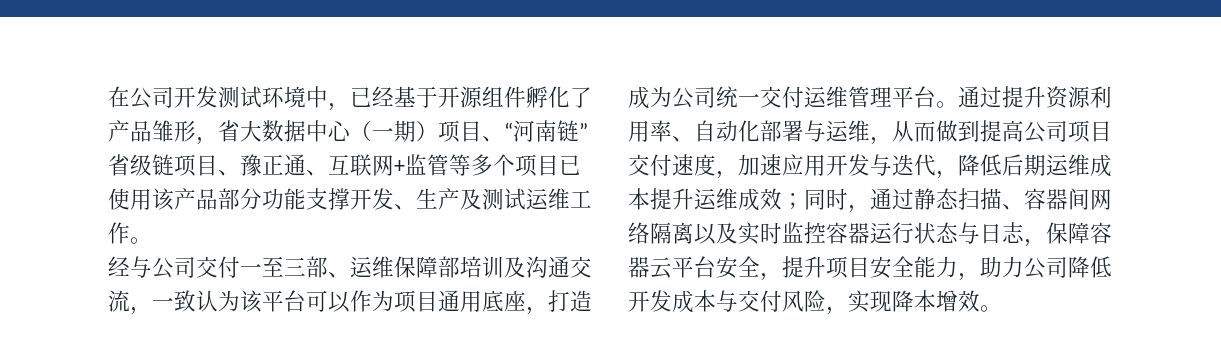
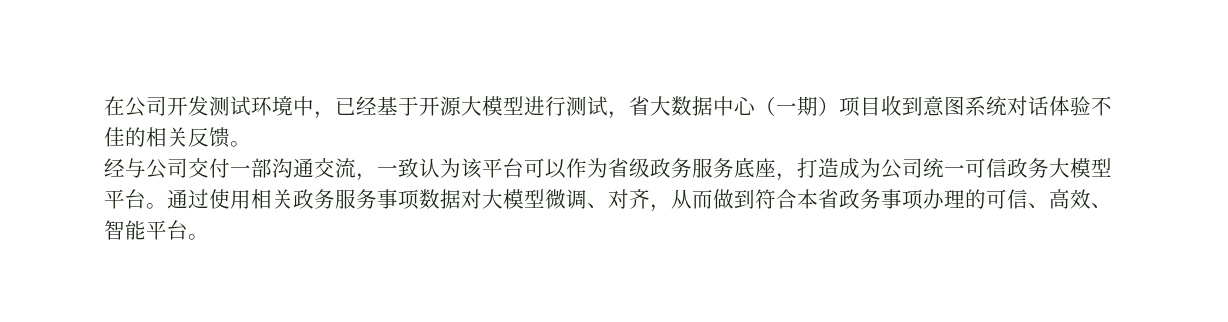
[482,86,592,108] [108,120,196,142] 组件孵化了产品雏形 -> [461,96,608,116] 大模型进行测试
[482,120,588,142] [108,154,581,177] [108,188,592,211] [108,222,152,244] [108,256,526,279] 、“河南链”省级链项目、豫正通、互联网+监管等多个项目已使用该产品部分功能支撑开发、生产及测试运维工作。 // 经与公司交付一至三部、运维保障部培训及 -> [881,96,1112,116] [104,127,251,148] [104,158,272,179] 收到意图系统对话体验不佳的相关反馈。 // 经与公司交付一部
[394,290,482,313] 项目通用 -> [608,158,734,178] 省级政务服务
[760,86,1112,109] [628,120,1112,145] [628,154,1112,179] [628,188,1112,213] [628,222,1112,247] [628,256,1112,281] [628,290,980,315] 交付运维管理平台。通过提升资源利用率、自动化部署与运维，从而做到提高公司项目交付速度，加速应用开发与迭代，降低后期运维成本提升运维成效；同时，通过静态扫描、容器间网络隔离以及实时监控容器运行状态与日志，保障容器云平台安全，提升项目安全能力，助力公司降低开发成本与交付风险，实现降本增效 -> [965,158,1112,178] [104,189,1112,212] [104,220,188,240] 可信政务大模型平台。通过使用相关政务服务事项数据对大模型微调、对齐，从而做到符合本省政务事项办理的可信、高效、智能平台

